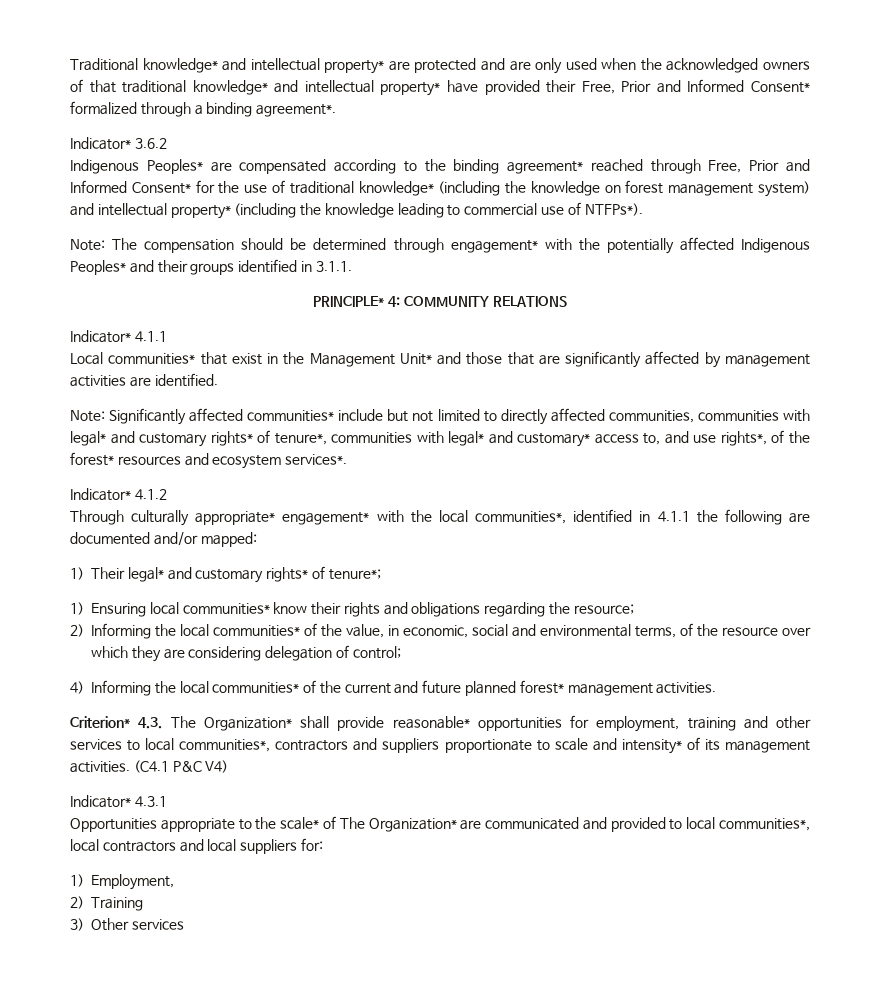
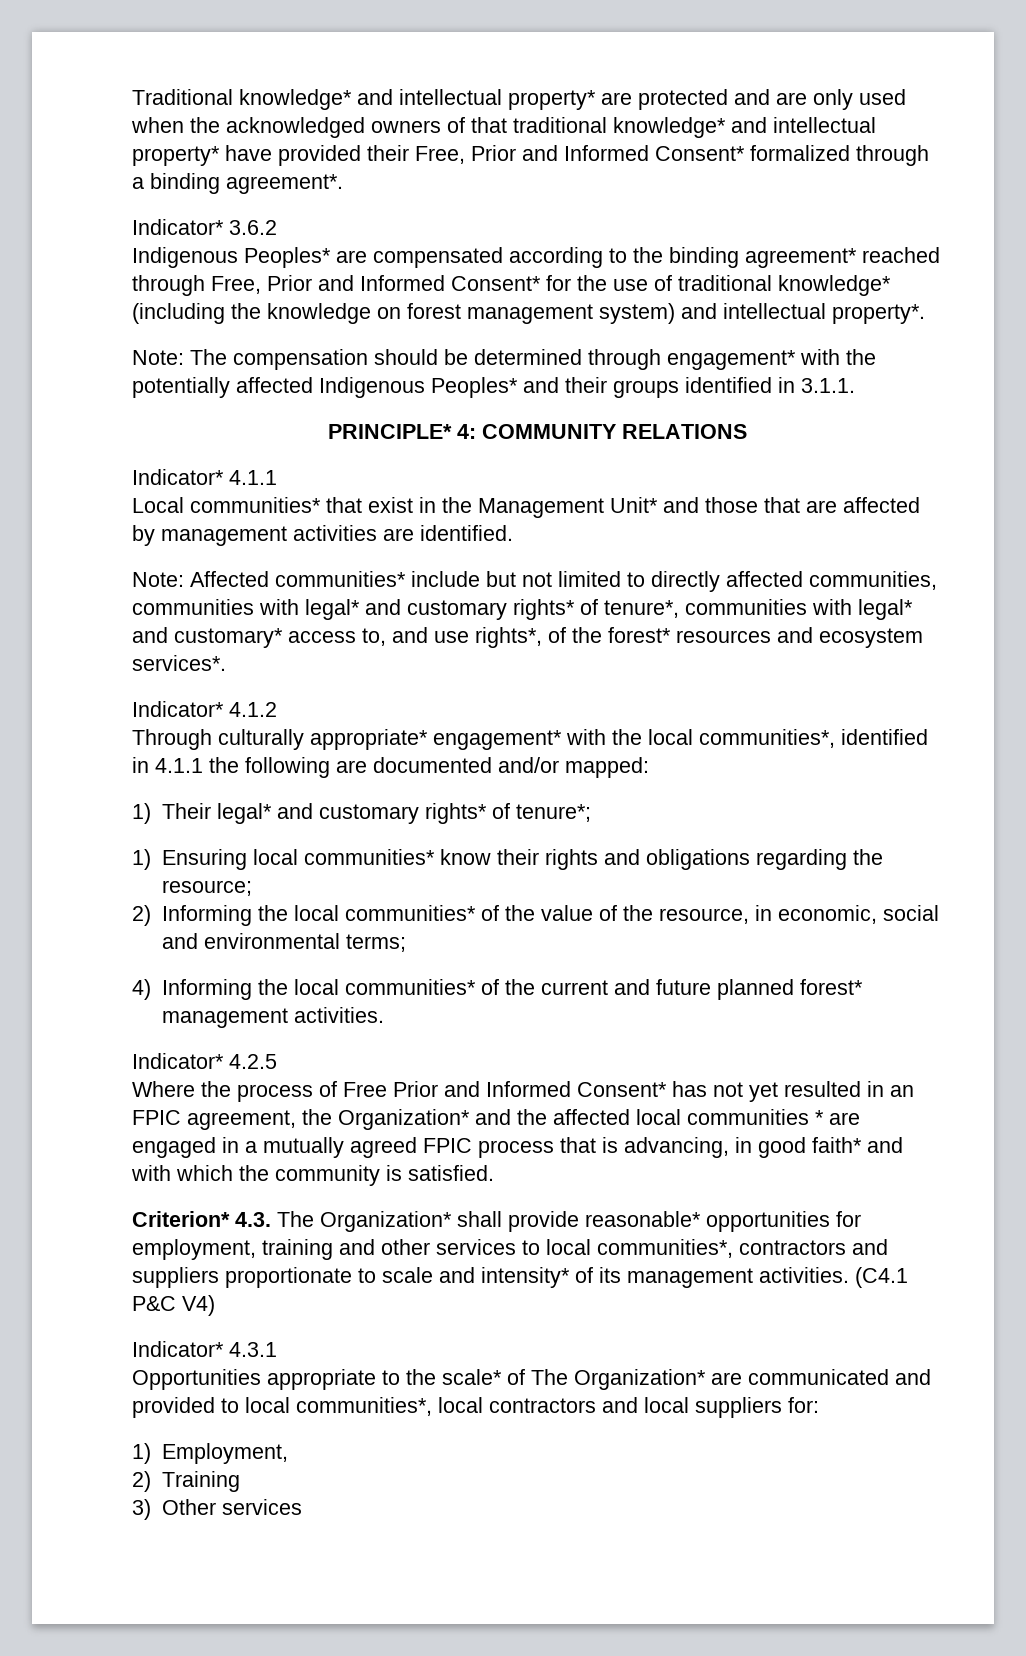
[170,202,643,219] property* (including the knowledge leading to commercial use of NTFPs*). -> [832,304,925,324] property*.
[565,351,642,368] significantly -> (837, 506) none
[109,408,244,425] Significantly affected -> [190,571,269,587] Affected
[346,624,384,638] value, -> [540,905,749,924] value of the resource,
[635,623,811,638] [91,645,401,662] terms, of the resource over which they are considering delegation of control; -> [345,934,406,952] terms;
(717, 688) none -> [132,1053,277,1069] [132,1081,914,1102] [132,1109,860,1130] [132,1137,903,1158] [131,1165,494,1186] // Indicator* 4.2.5 // Where the process of Free Prior and Informed Consent* has not yet resulted in an FPIC agreement, the Organization* and the affected local communities * are engaged in a mutually agreed FPIC process that is advancing, in good faith* and with which the community is satisfied.

